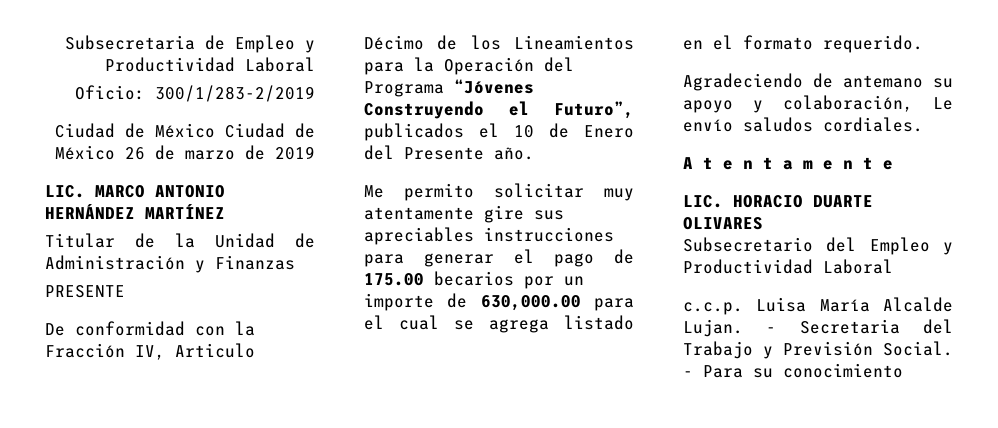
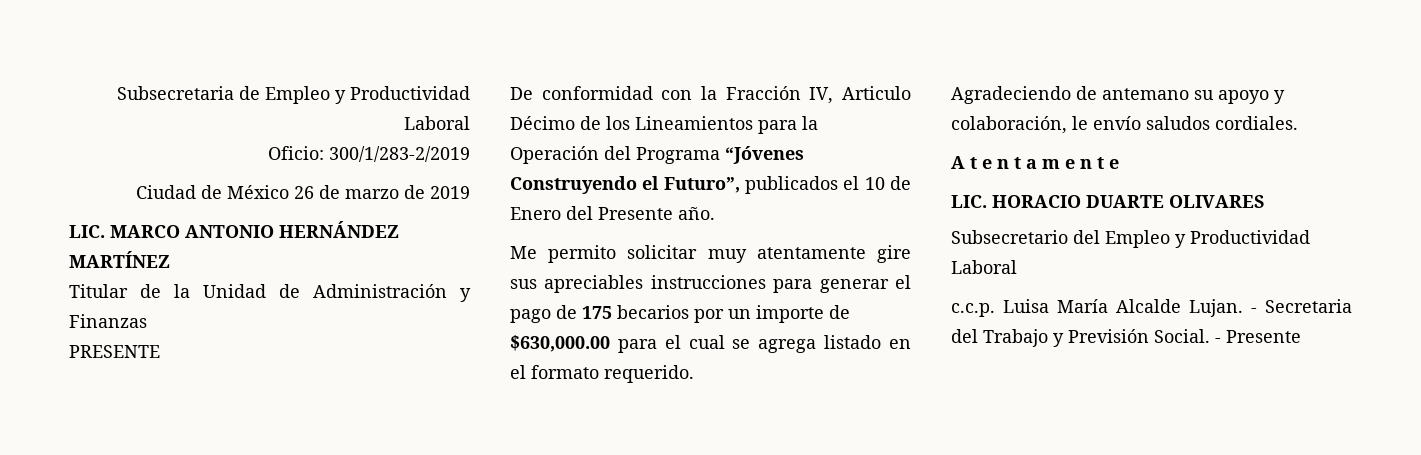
[225,123,315,138] [55,145,115,160] Ciudad de México -> (289, 192) none
[364,273,424,286] 175.00 -> [582,306,612,319] 175
[480,295,581,311] 630,000.00 -> [510,335,610,352] $630,000.00
[933,97,953,110] Le -> [1072,116,1088,130] le
[703,363,903,378] Para su conocimiento -> [1226,330,1301,343] Presente

